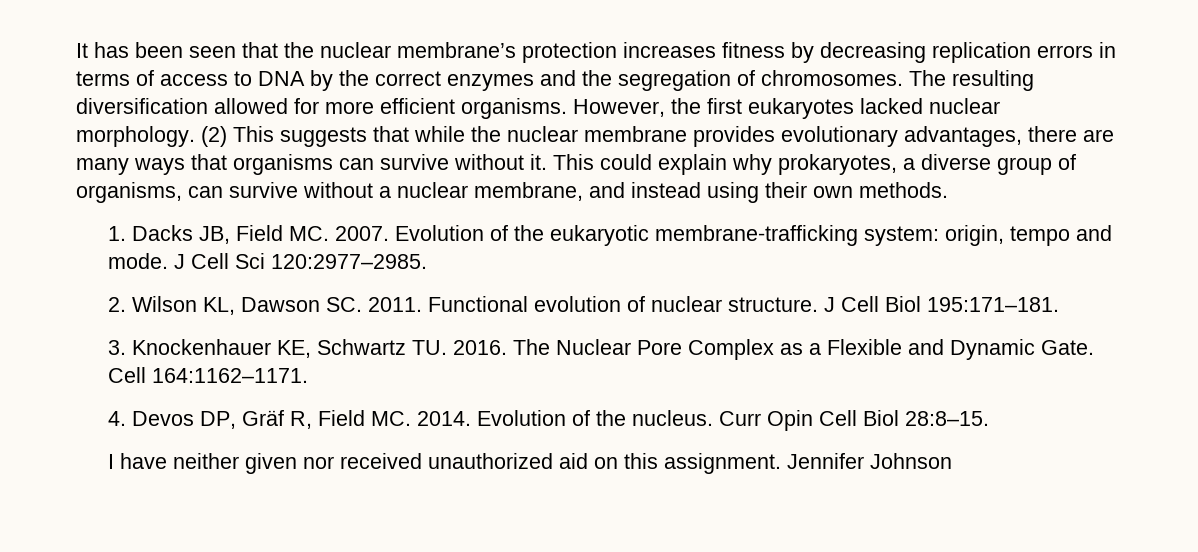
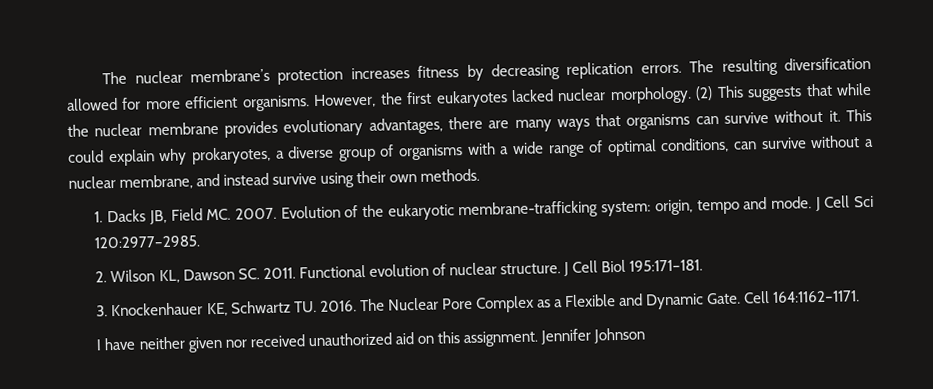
[76,42,314,58] It has been seen that the -> [102,71,128,85] The
[1037,42,1116,58] [76,70,903,91] errors in terms of access to DNA by the correct enzymes and the segregation of chromosomes. -> [640,64,682,74] errors.
[76,182,182,203] organisms, -> [399,137,730,161] organisms with a wide range of optimal conditions,
(701, 190) none -> [272,172,318,185] survive
[108,410,990,431] // 4. Devos DP, Gräf R, Field MC. 2014. Evolution of the nucleus. Curr Opin Cell Biol 28:8–15. -> (861, 296) none

